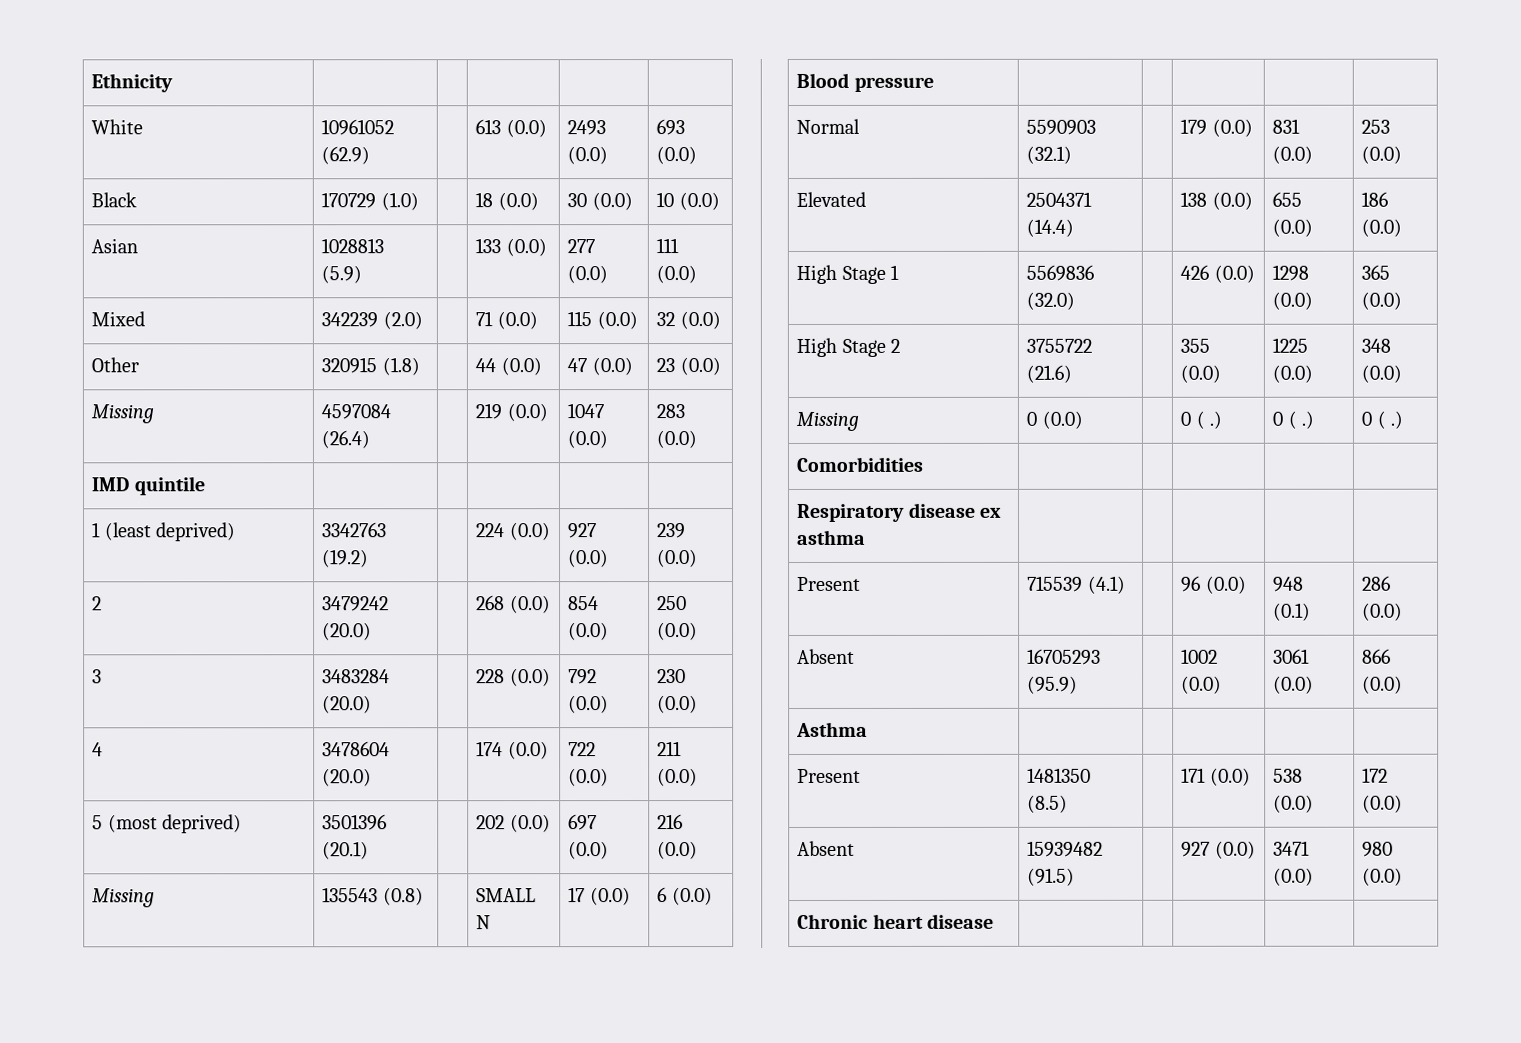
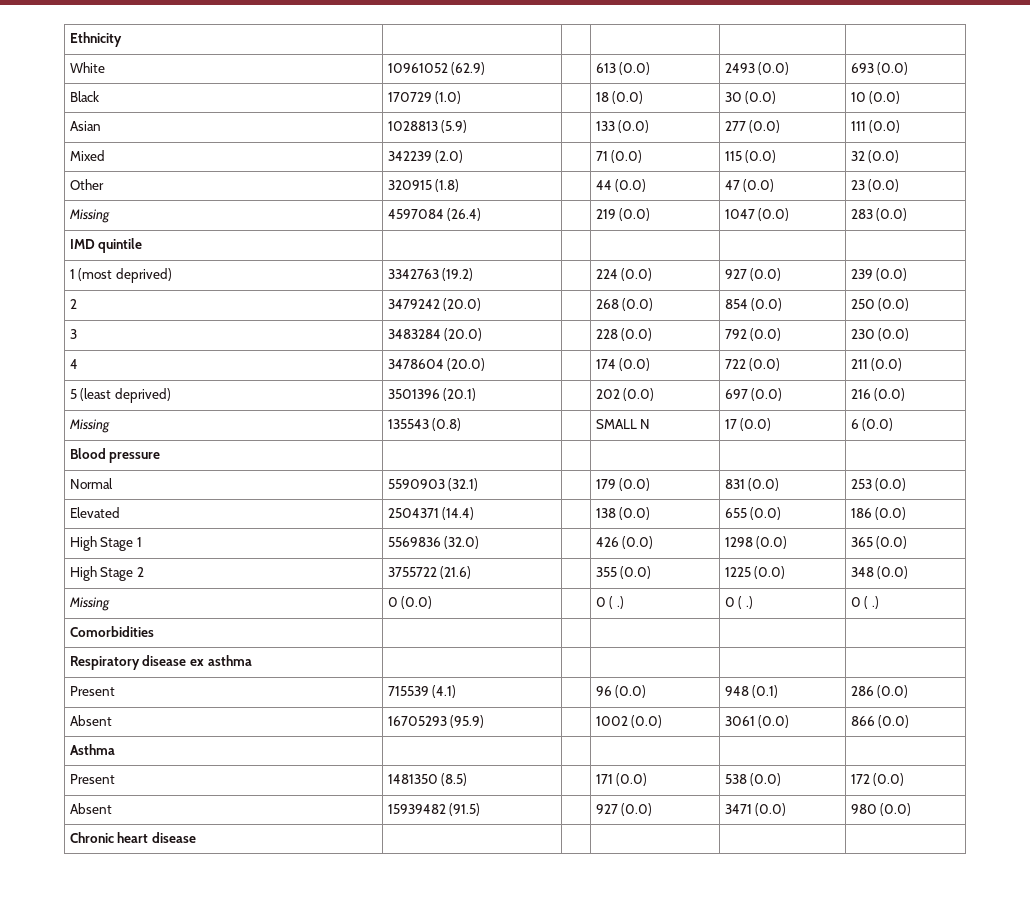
[104,522,152,541] (least -> [78,268,113,281] (most
[107,814,158,833] (most -> [80,388,112,401] (least

